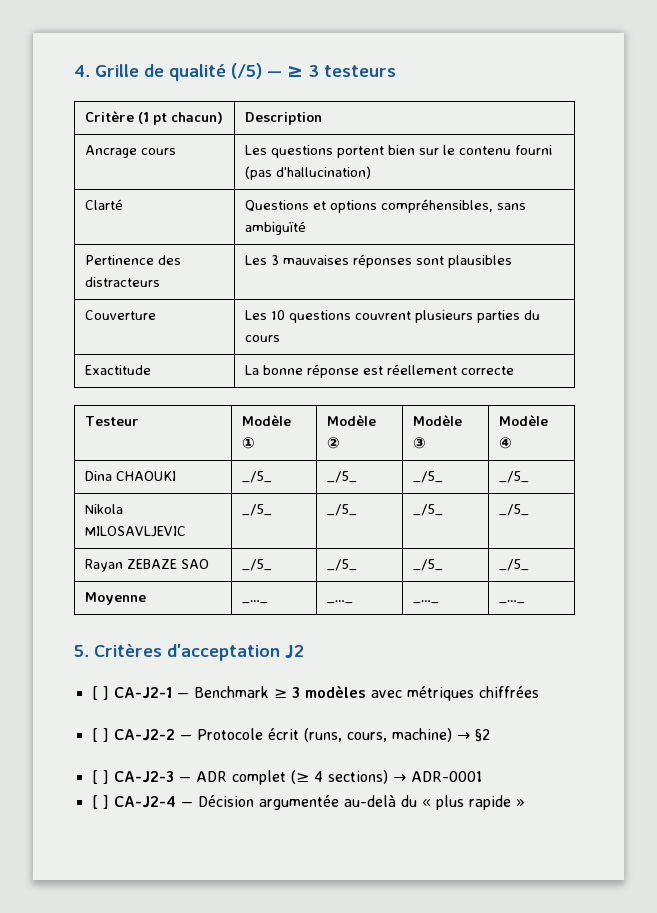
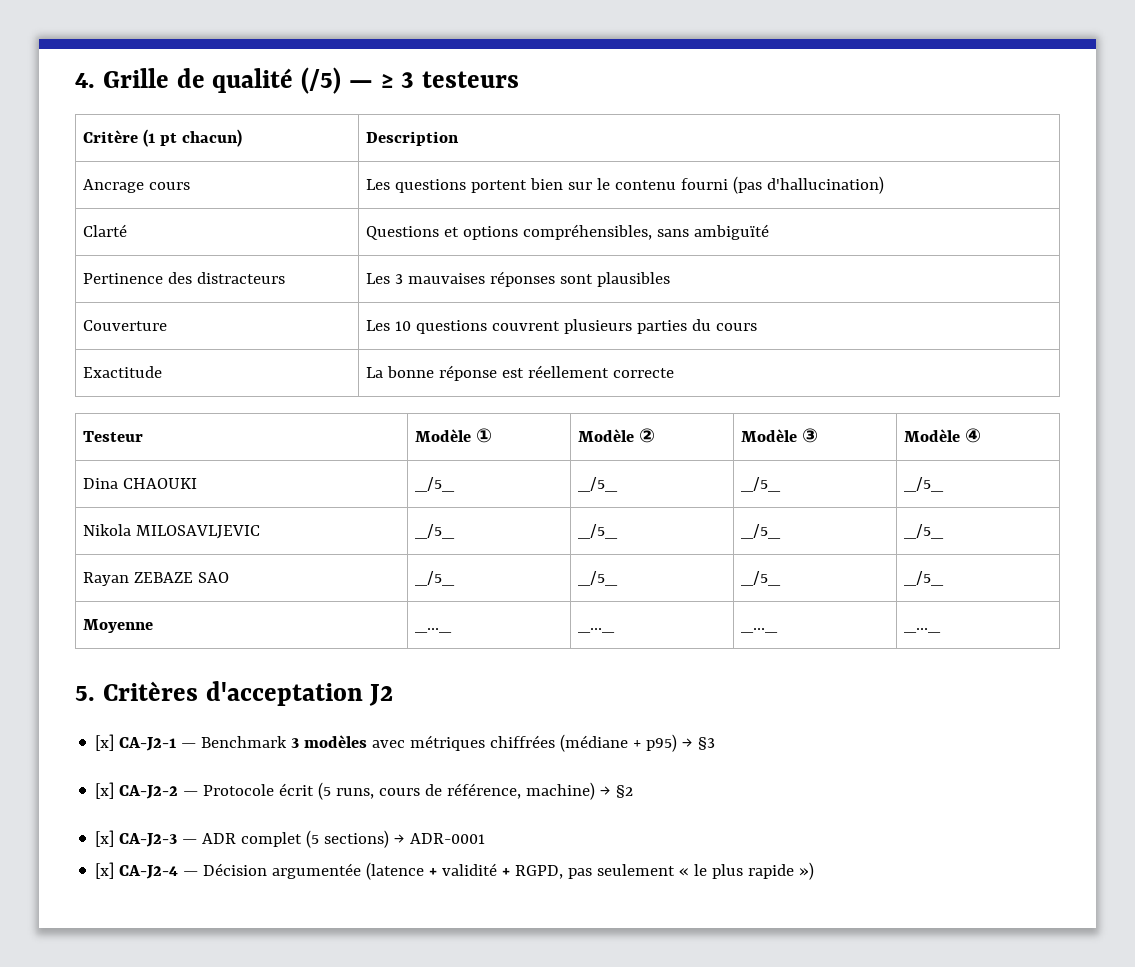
[91,686,109,700] [ ] -> [95,734,115,751] [x]
[273,689,287,698] ≥ -> (288, 742) none
[91,728,387,742] // [ ] CA-J2-2 — Protocole écrit (runs, cours, -> [560,734,716,752] [95,782,522,800] (médiane + p95) → §3 // [x] CA-J2-2 — Protocole écrit (5 runs, cours de référence,
[91,770,109,784] [ ] -> [95,830,115,847] [x]
[290,770,323,784] (≥ 4 -> [306,830,320,848] (5
[91,795,109,809] [ ] -> [95,862,115,879] [x]
[343,795,431,807] au-delà du « -> [366,862,708,880] (latence + validité + RGPD, pas seulement « le
[515,799,525,807] » -> [799,862,815,880] »)

